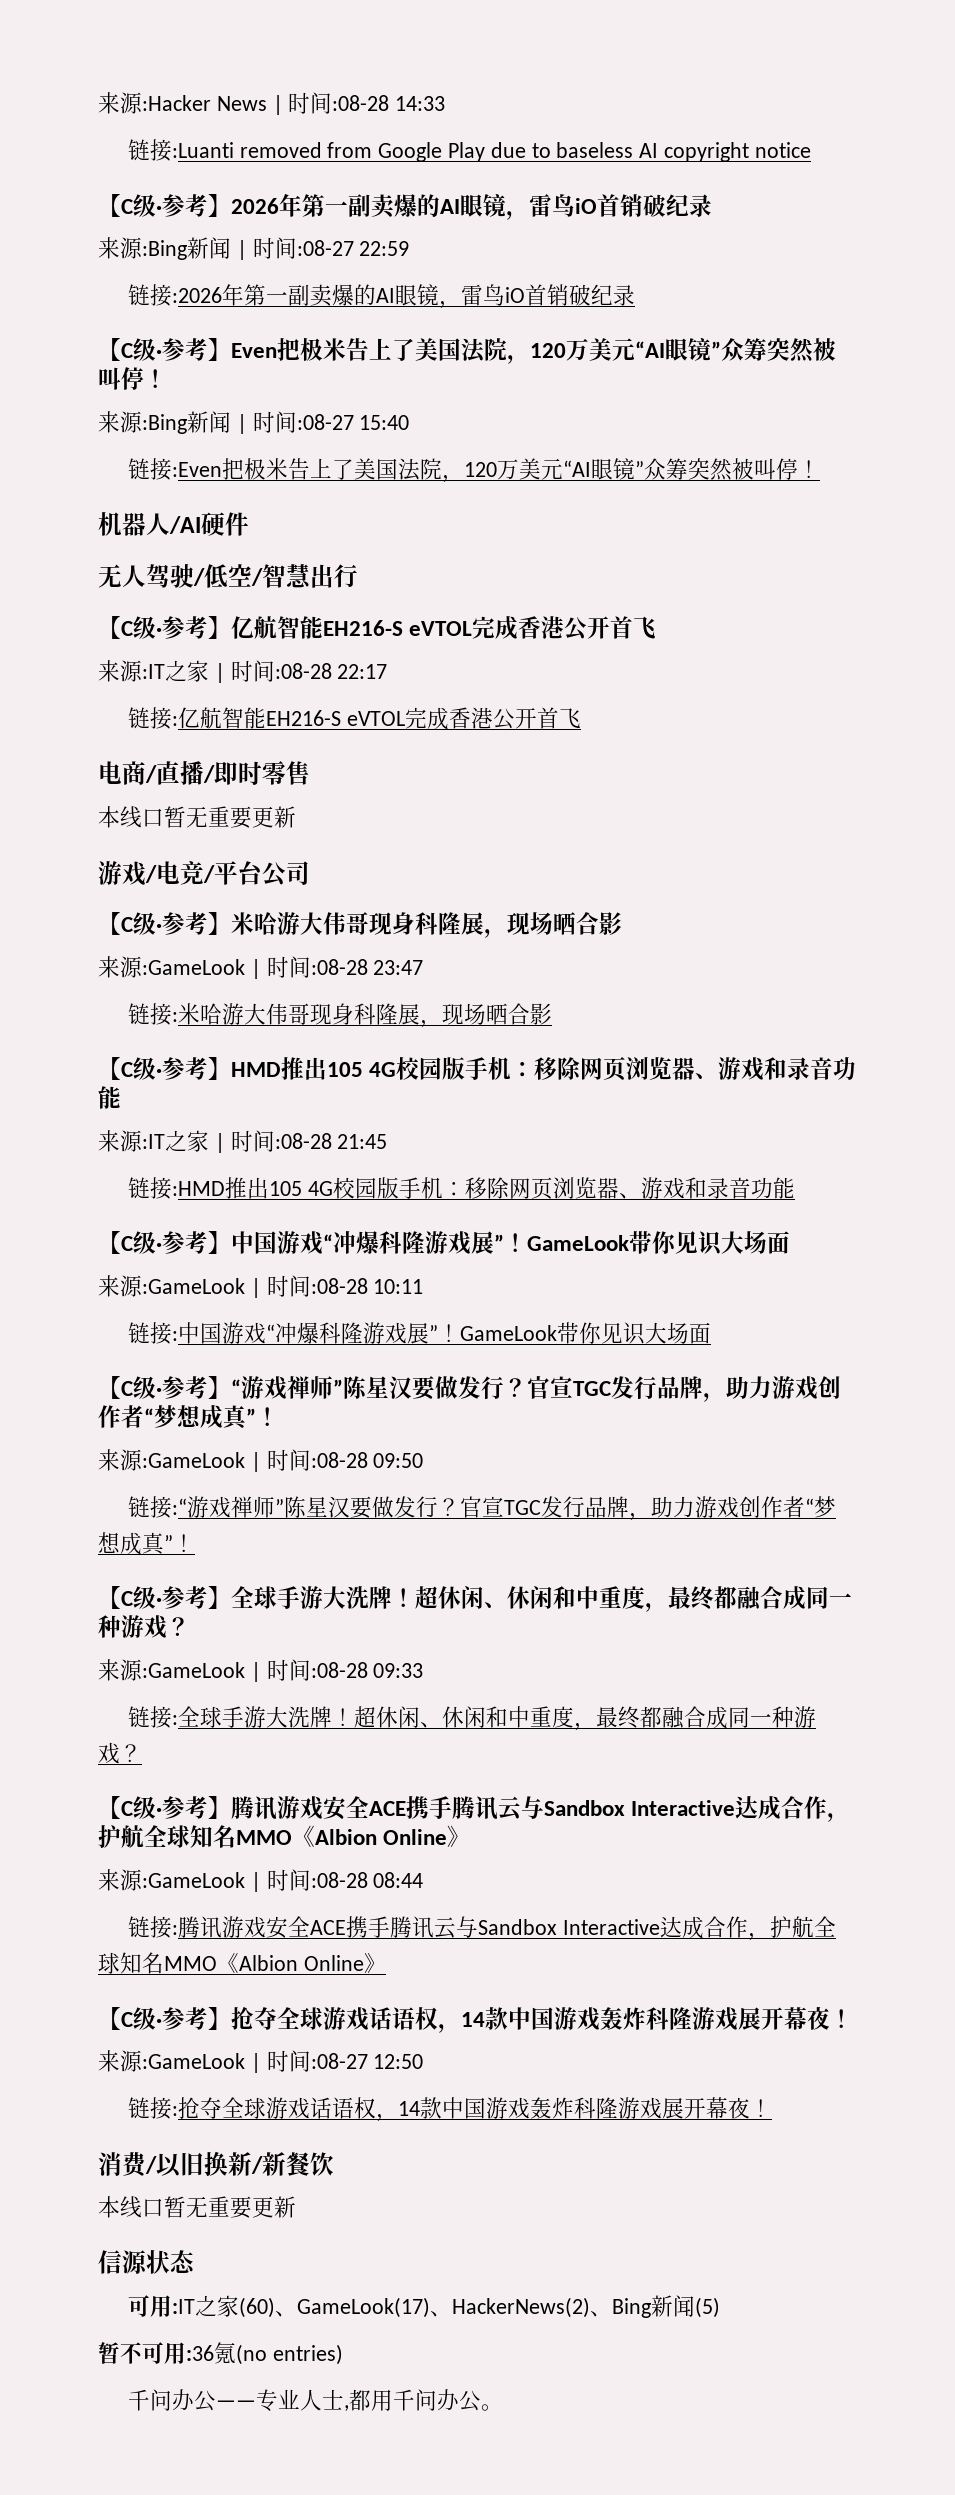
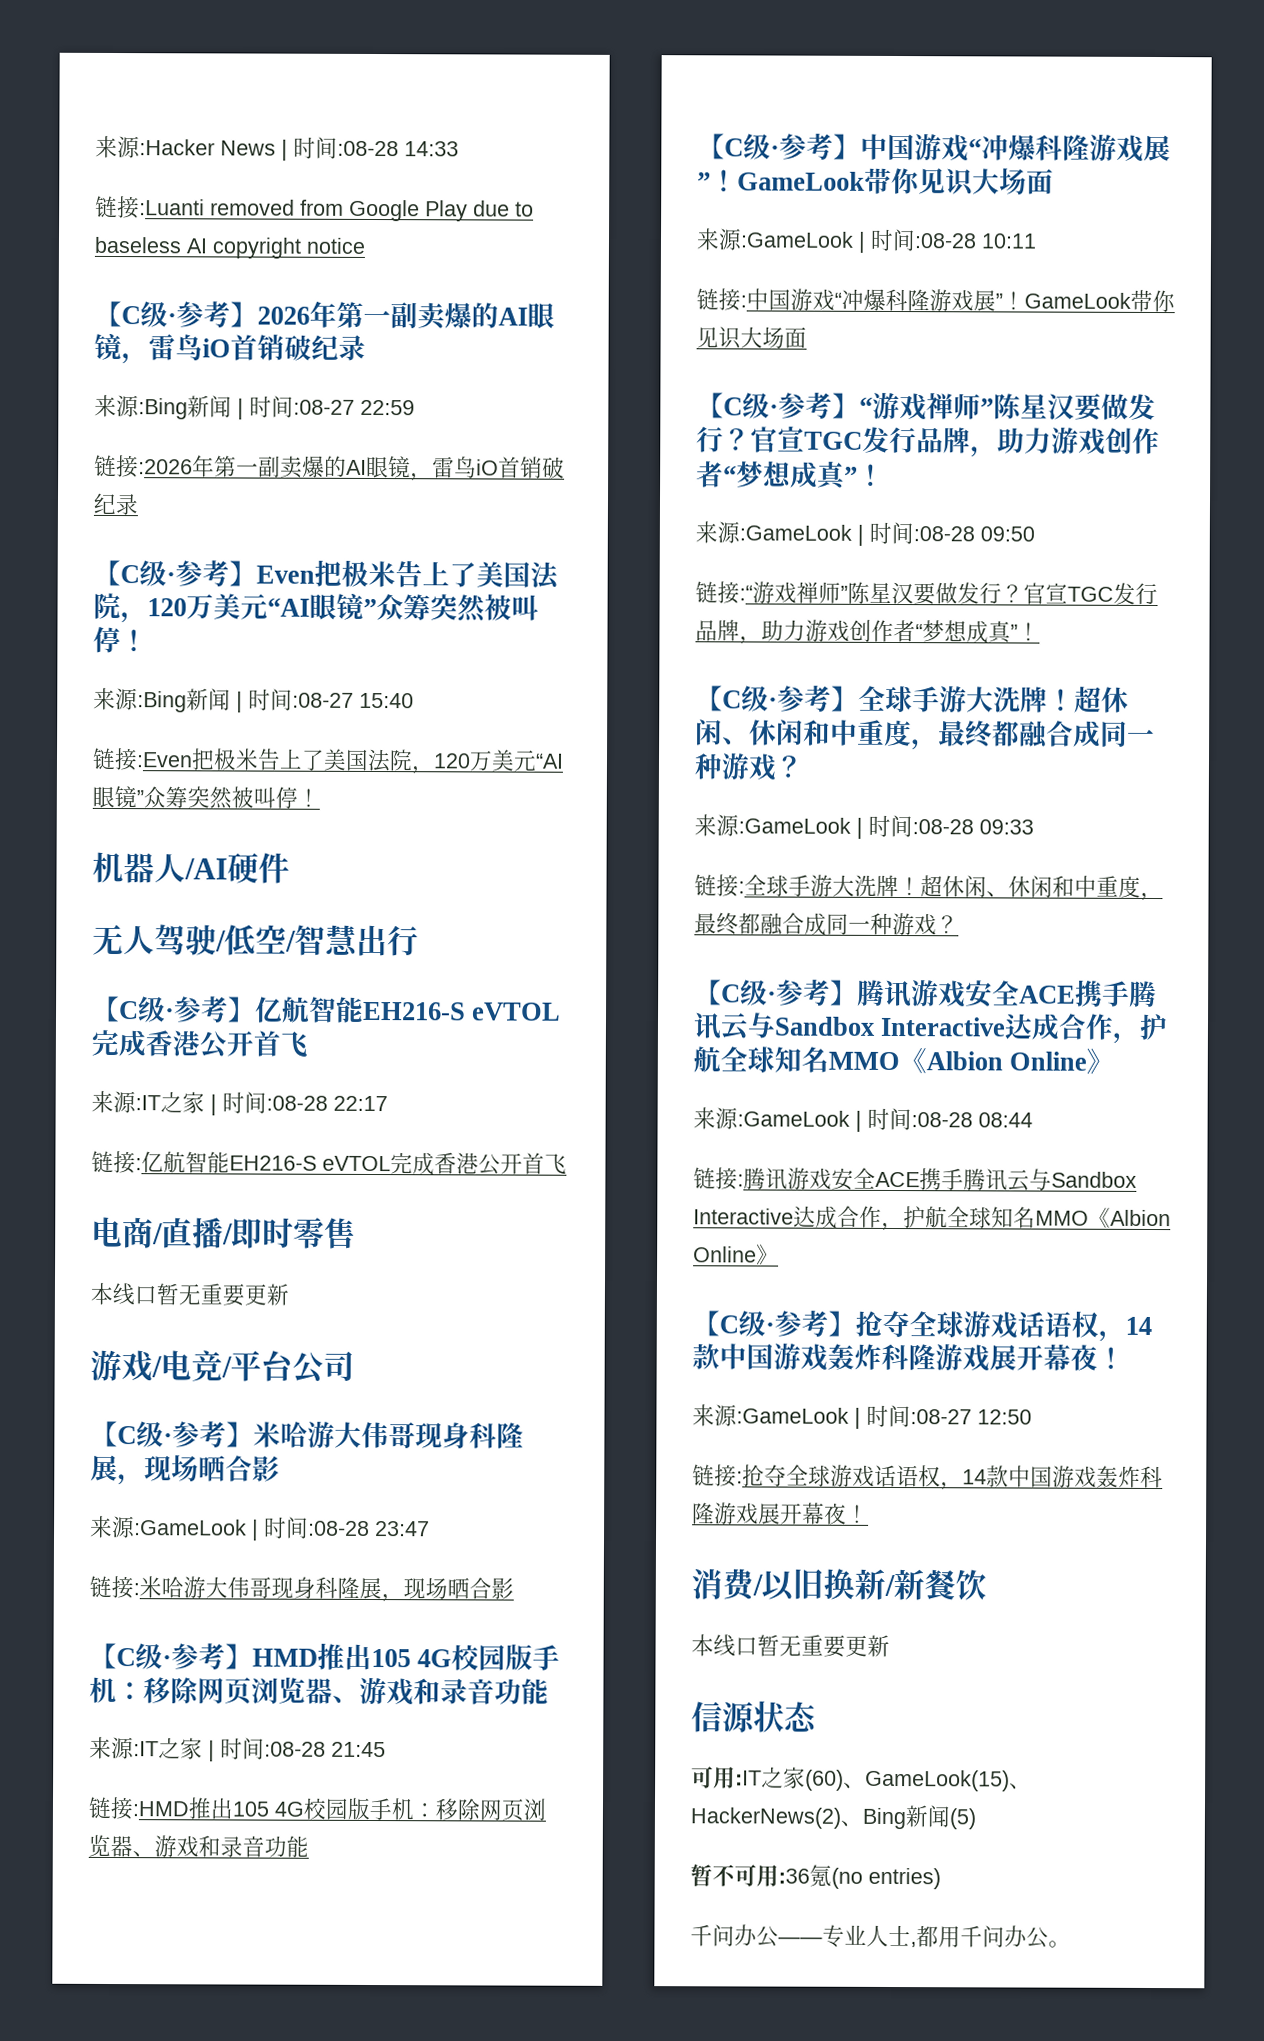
[296,2297,430,2318] GameLook(17) -> [865,1769,1010,1792] GameLook(15)

